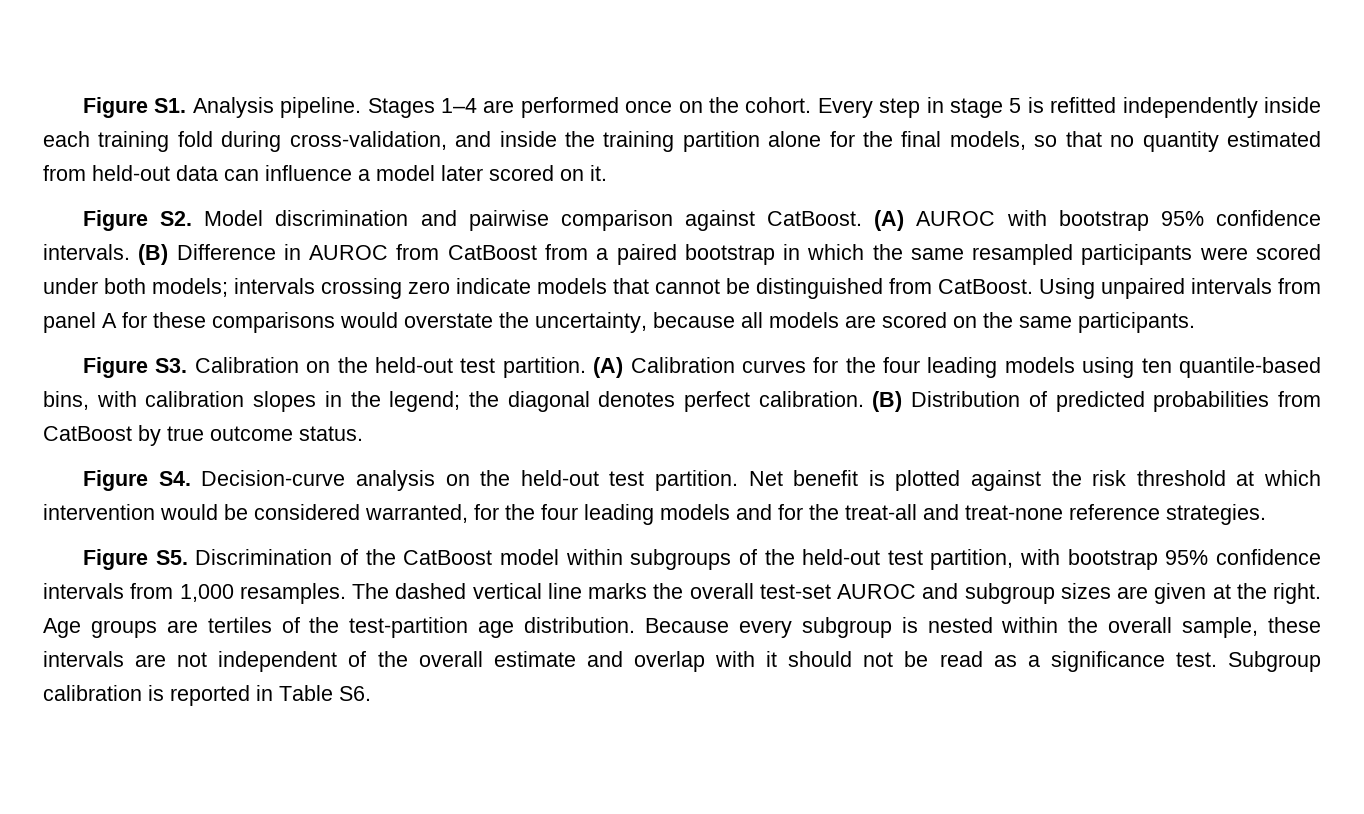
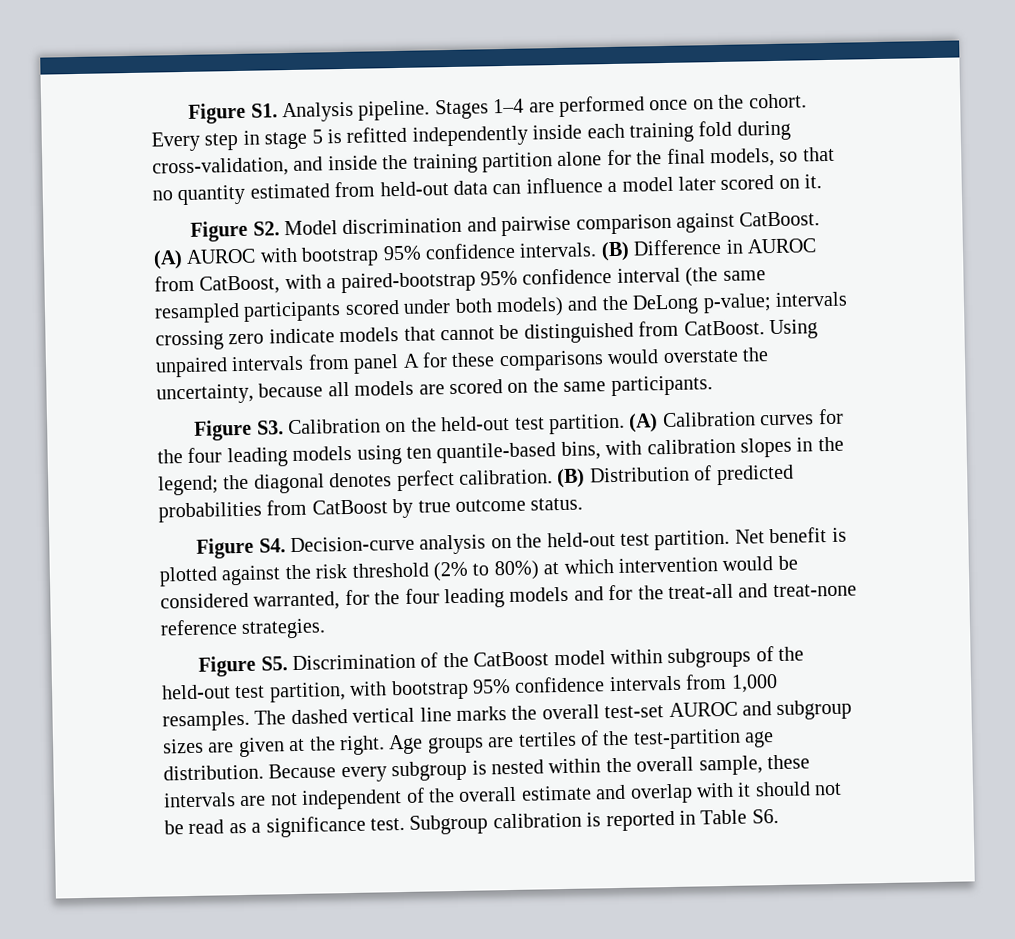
[447,244,903,265] CatBoost from a paired bootstrap in which the -> [199,267,719,295] CatBoost, with a paired-bootstrap 95% confidence interval (the
[1199,247,1248,260] were -> (342, 311) none
[152,278,228,297] models; -> [496,293,772,318] models) and the DeLong p-value;
(1226, 478) none -> [433,560,540,582] (2% to 80%)

